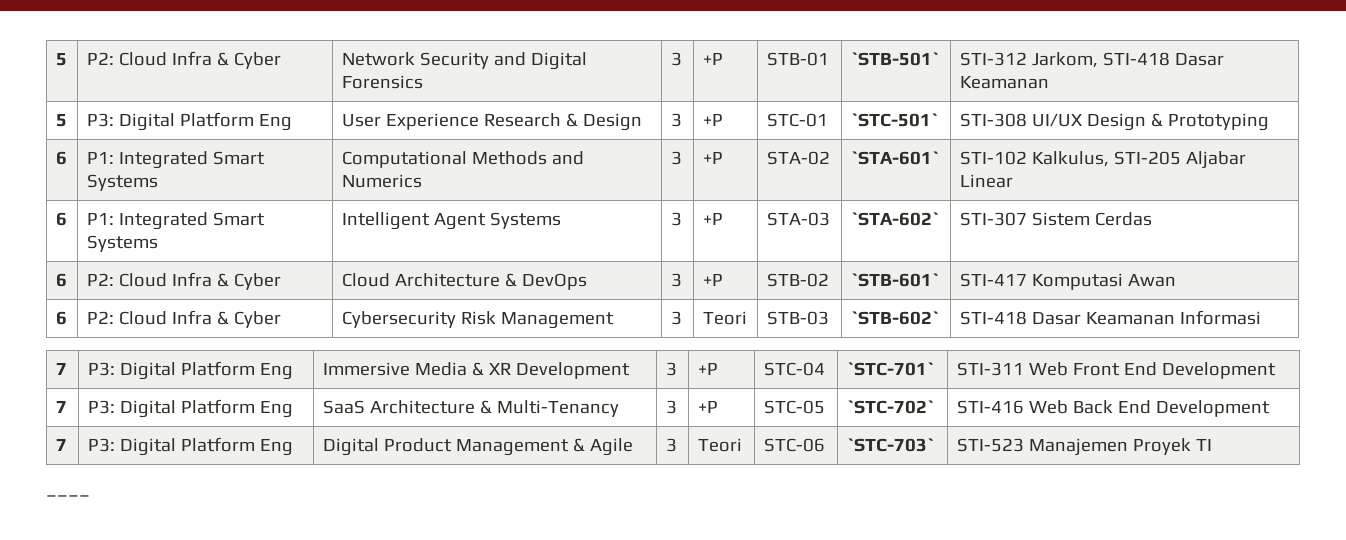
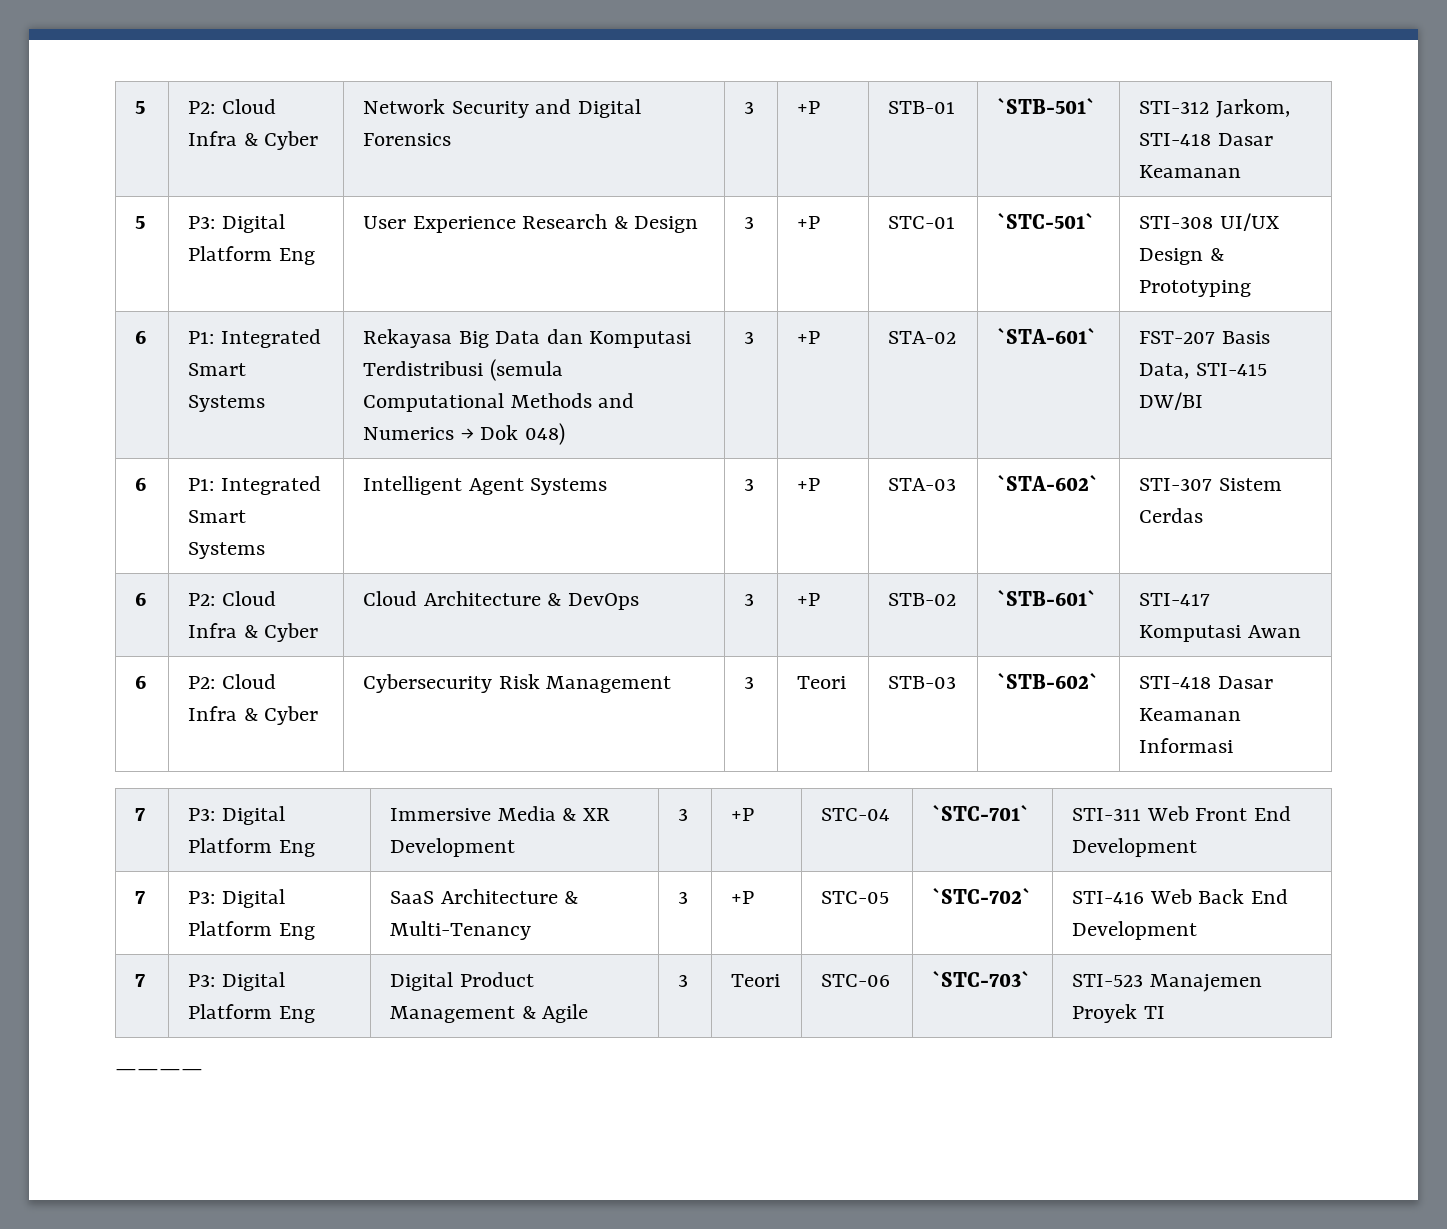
(158, 182) none -> [363,329,692,348] [363,359,563,381] Rekayasa Big Data dan Komputasi Terdistribusi (semula
(422, 181) none -> [460,423,565,445] → Dok 048)
[959,151,1246,169] [959,174,1013,188] STI-102 Kalkulus, STI-205 Aljabar Linear -> [1139,331,1270,344] [1139,363,1267,379] [1139,392,1204,410] FST-207 Basis Data, STI-415 DW/BI
[46,494,90,497] ____ -> [115,1069,203,1076] ————

